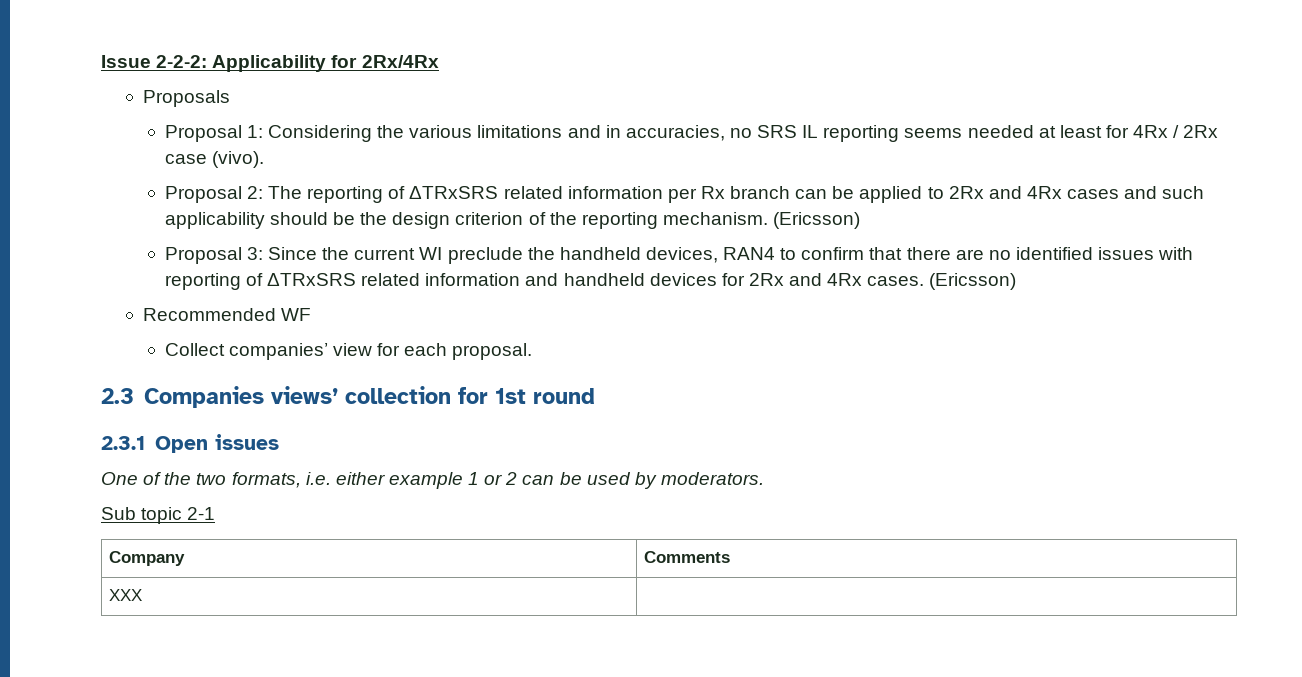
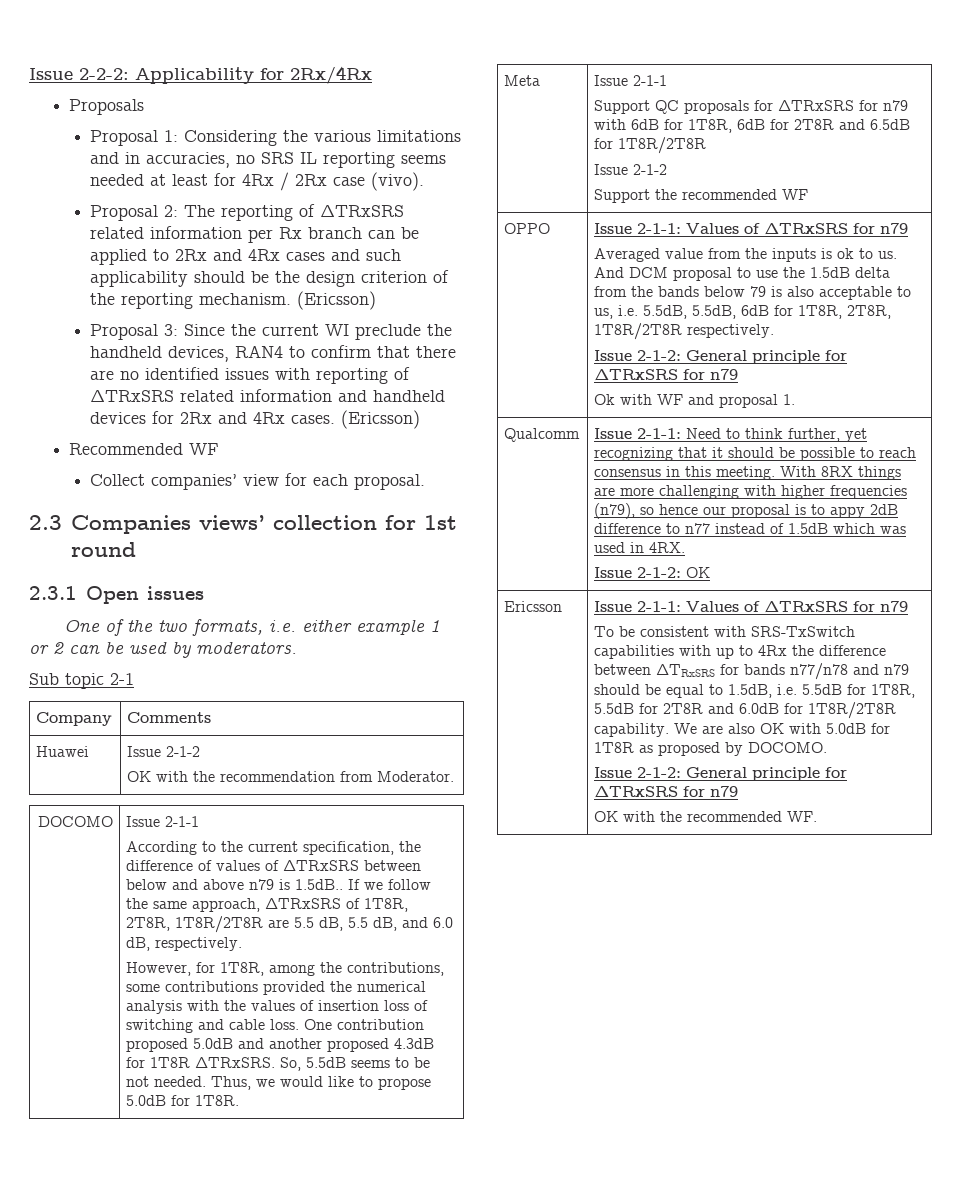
[109,589,143,601] XXX | -> [36,746,90,757] [127,746,201,757] [127,771,455,782] [37,816,113,827] [126,816,200,827] [126,841,422,855] [126,860,422,871] [126,879,432,890] [126,898,409,912] [126,916,454,933] [126,937,243,951] [126,962,445,976] [126,981,427,995] [126,1000,429,1014] [126,1019,425,1033] [126,1038,435,1052] [126,1057,431,1071] [126,1076,432,1090] [126,1095,240,1106] [504,75,541,86] [594,75,668,86] [594,100,909,114] [594,119,911,133] [594,137,707,154] [594,164,668,175] [594,189,809,203] [504,223,551,234] [594,223,909,235] [594,248,898,262] [594,267,891,281] [594,286,912,300] [594,305,892,319] [594,323,775,340] [594,350,848,364] [594,369,739,381] [594,394,796,408] [504,428,581,442] [594,428,868,442] [594,447,917,461] [594,466,902,480] [594,485,908,499] [594,503,899,519] [594,523,907,534] [594,542,686,553] [594,567,711,578] [504,601,563,612] [594,601,909,613] [594,626,856,637] [594,645,887,659] [594,663,910,680] [594,684,916,698] [594,702,897,719] [594,723,891,737] [594,742,828,756] [594,767,848,781] [594,786,739,798] [594,811,818,822] Huawei | Issue 2-1-2 // OK with the recommendation from Moderator. // DOCOMO | Issue 2-1-1 // According to the current specification, the difference of values of ΔTRxSRS between below and above n79 is 1.5dB.. If we follow the same approach, ΔTRxSRS of 1T8R, 2T8R, 1T8R/2T8R are 5.5 dB, 5.5 dB, and 6.0 dB, respectively. // However, for 1T8R, among the contributions, some contributions provided the numerical analysis with the values of insertion loss of switching and cable loss. One contribution proposed 5.0dB and another proposed 4.3dB for 1T8R ΔTRxSRS. So, 5.5dB seems to be not needed. Thus, we would like to propose 5.0dB for 1T8R. // Meta | Issue 2-1-1 // Support QC proposals for ΔTRxSRS for n79 with 6dB for 1T8R, 6dB for 2T8R and 6.5dB for 1T8R/2T8R // Issue 2-1-2 // Support the recommended WF // OPPO | Issue 2-1-1: Values of ΔTRxSRS for n79 // Averaged value from the inputs is ok to us. And DCM proposal to use the 1.5dB delta from the bands below 79 is also acceptable to us, i.e. 5.5dB, 5.5dB, 6dB for 1T8R, 2T8R, 1T8R/2T8R respectively. // Issue 2-1-2: General principle for ΔTRxSRS for n79 // Ok with WF and proposal 1. // Qualcomm | Issue 2-1-1: Need to think further, yet recognizing that it should be possible to reach consensus in this meeting. With 8RX things are more challenging with higher frequencies (n79), so hence our proposal is to appy 2dB difference to n77 instead of 1.5dB which was used in 4RX. // Issue 2-1-2: OK // Ericsson | Issue 2-1-1: Values of ΔTRxSRS for n79 // To be consistent with SRS-TxSwitch capabilities with up to 4Rx the difference between ΔTRxSRS for bands n77/n78 and n79 should be equal to 1.5dB, i.e. 5.5dB for 1T8R, 5.5dB for 2T8R and 6.0dB for 1T8R/2T8R capability. We are also OK with 5.0dB for 1T8R as proposed by DOCOMO. // Issue 2-1-2: General principle for ΔTRxSRS for n79 // OK with the recommended WF.

